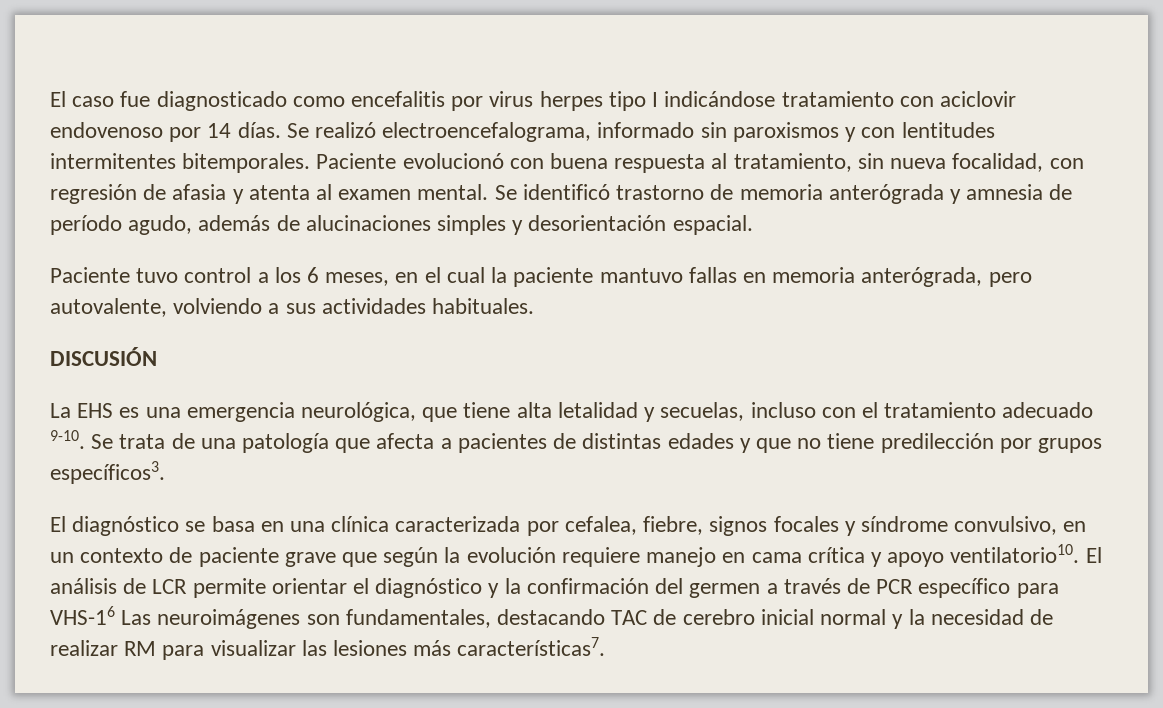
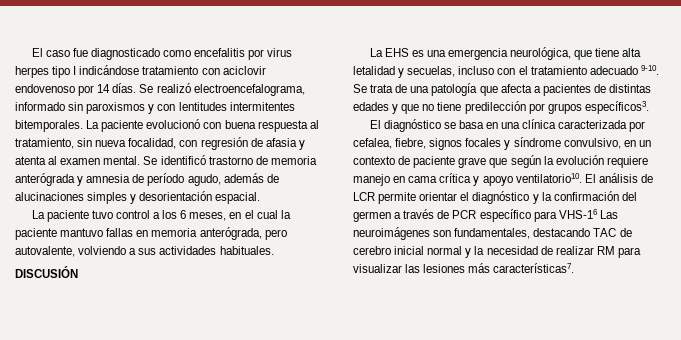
[316,153,397,169] Paciente -> [86,120,144,132] La paciente
[50,267,130,283] Paciente -> [31,210,89,222] La paciente

